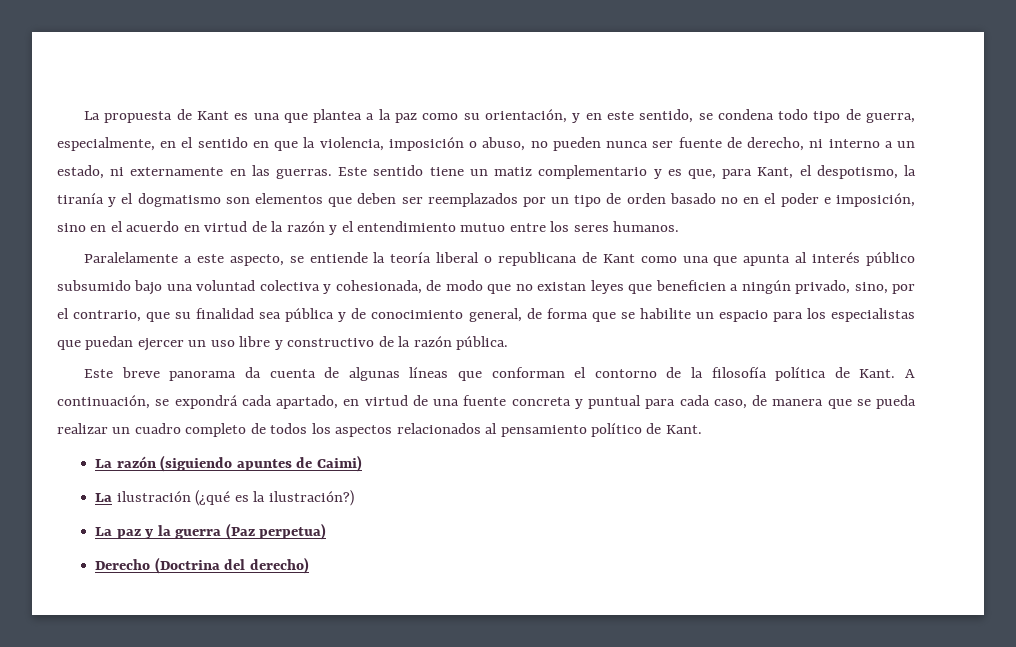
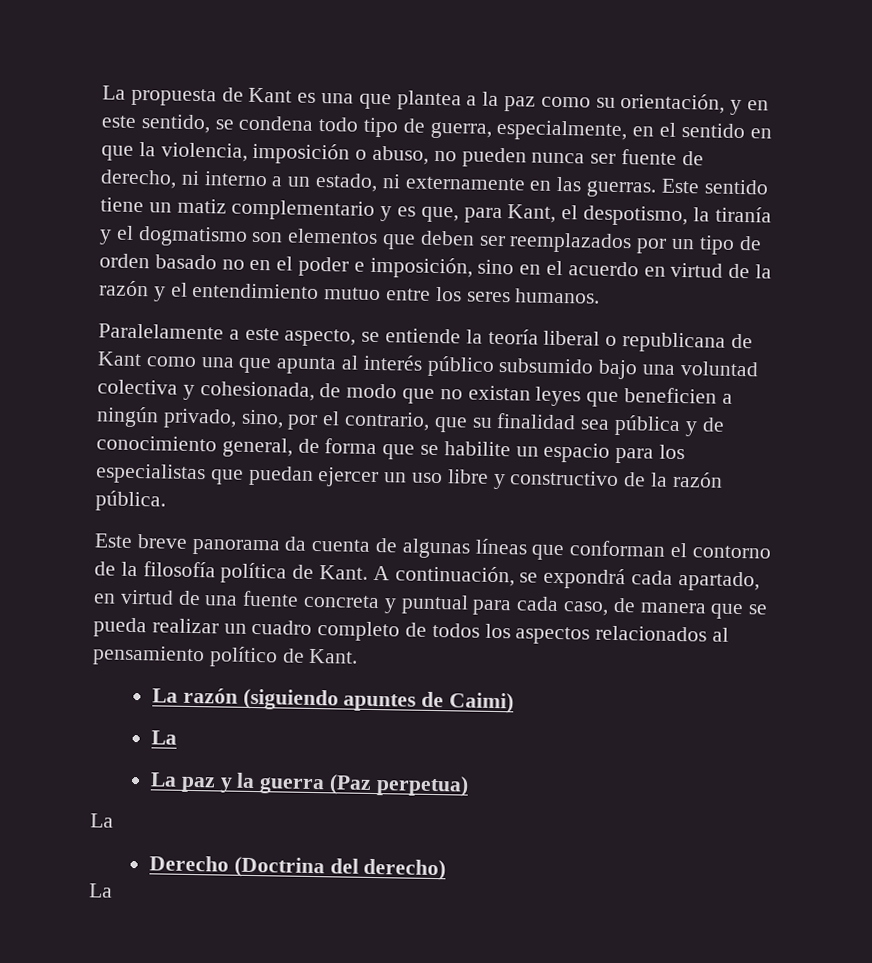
[116,490,354,506] ilustración (¿qué es la ilustración?) -> (177, 737) none
(327, 531) none -> [90,813,114,828] // La
(309, 565) none -> [89,883,113,898] // La

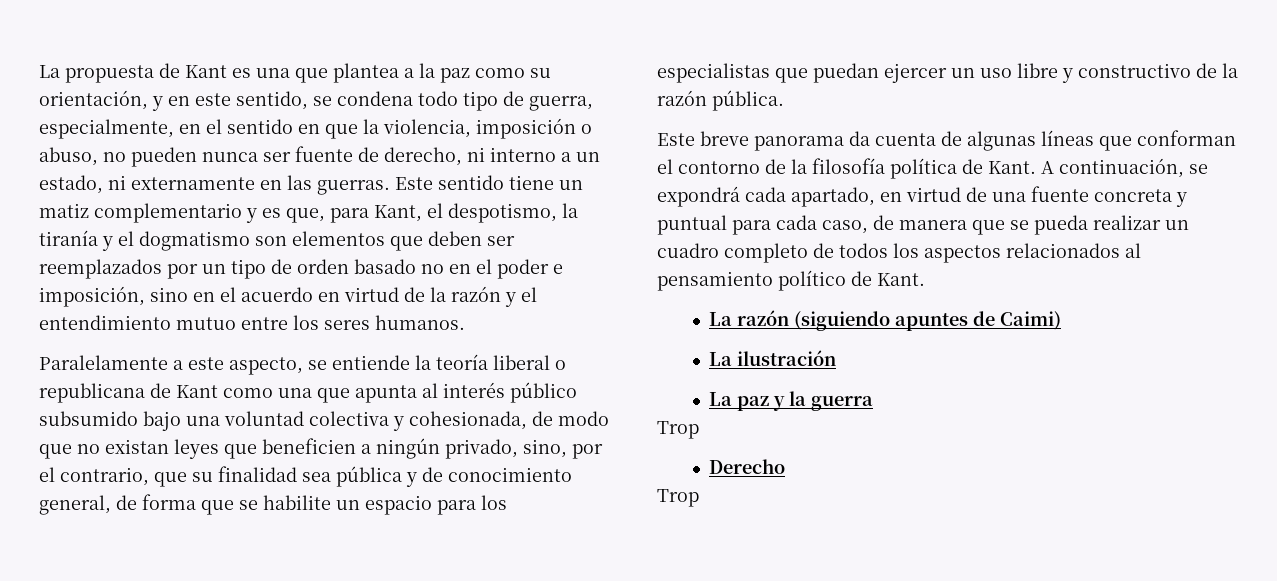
(177, 737) none -> [737,350,837,366] ilustración
[328,774,469,797] [90,813,114,828] [148,855,447,881] [89,883,113,898] (Paz perpetua) // La // Derecho (Doctrina del derecho) // La -> [657,421,699,439] [709,459,786,474] [657,489,699,507] // Trop // Derecho // Trop

